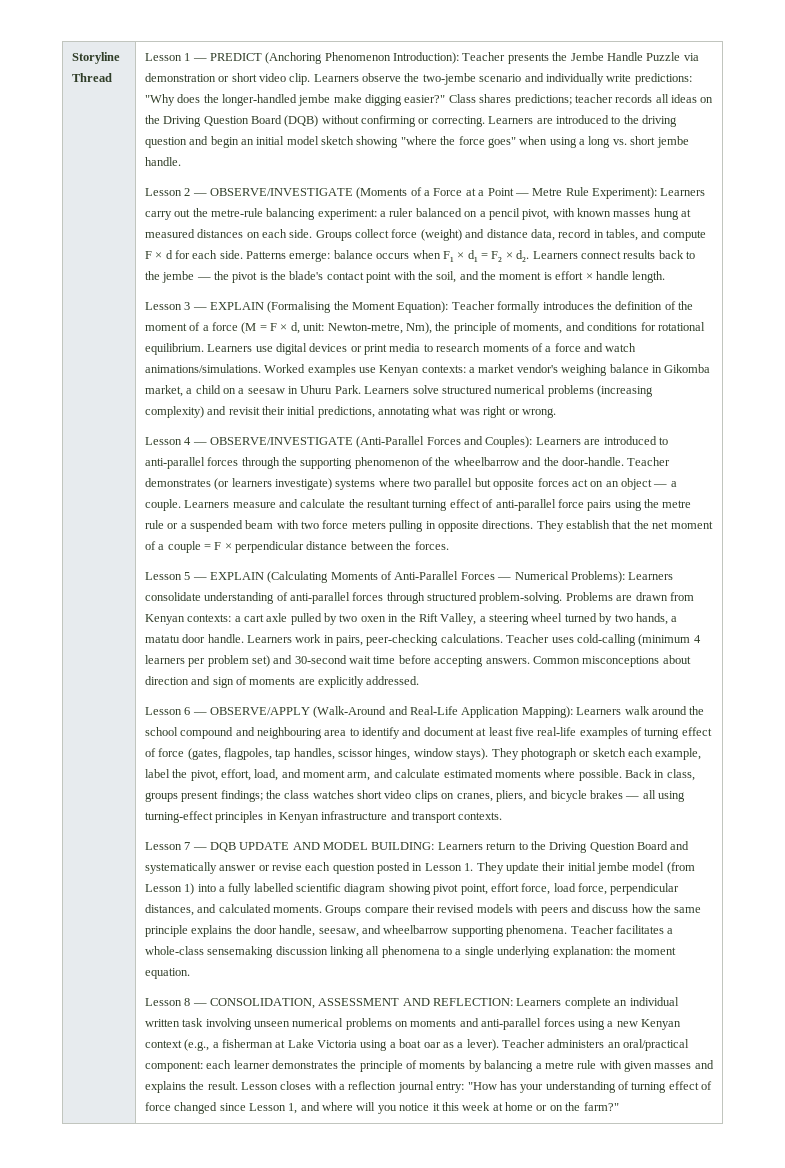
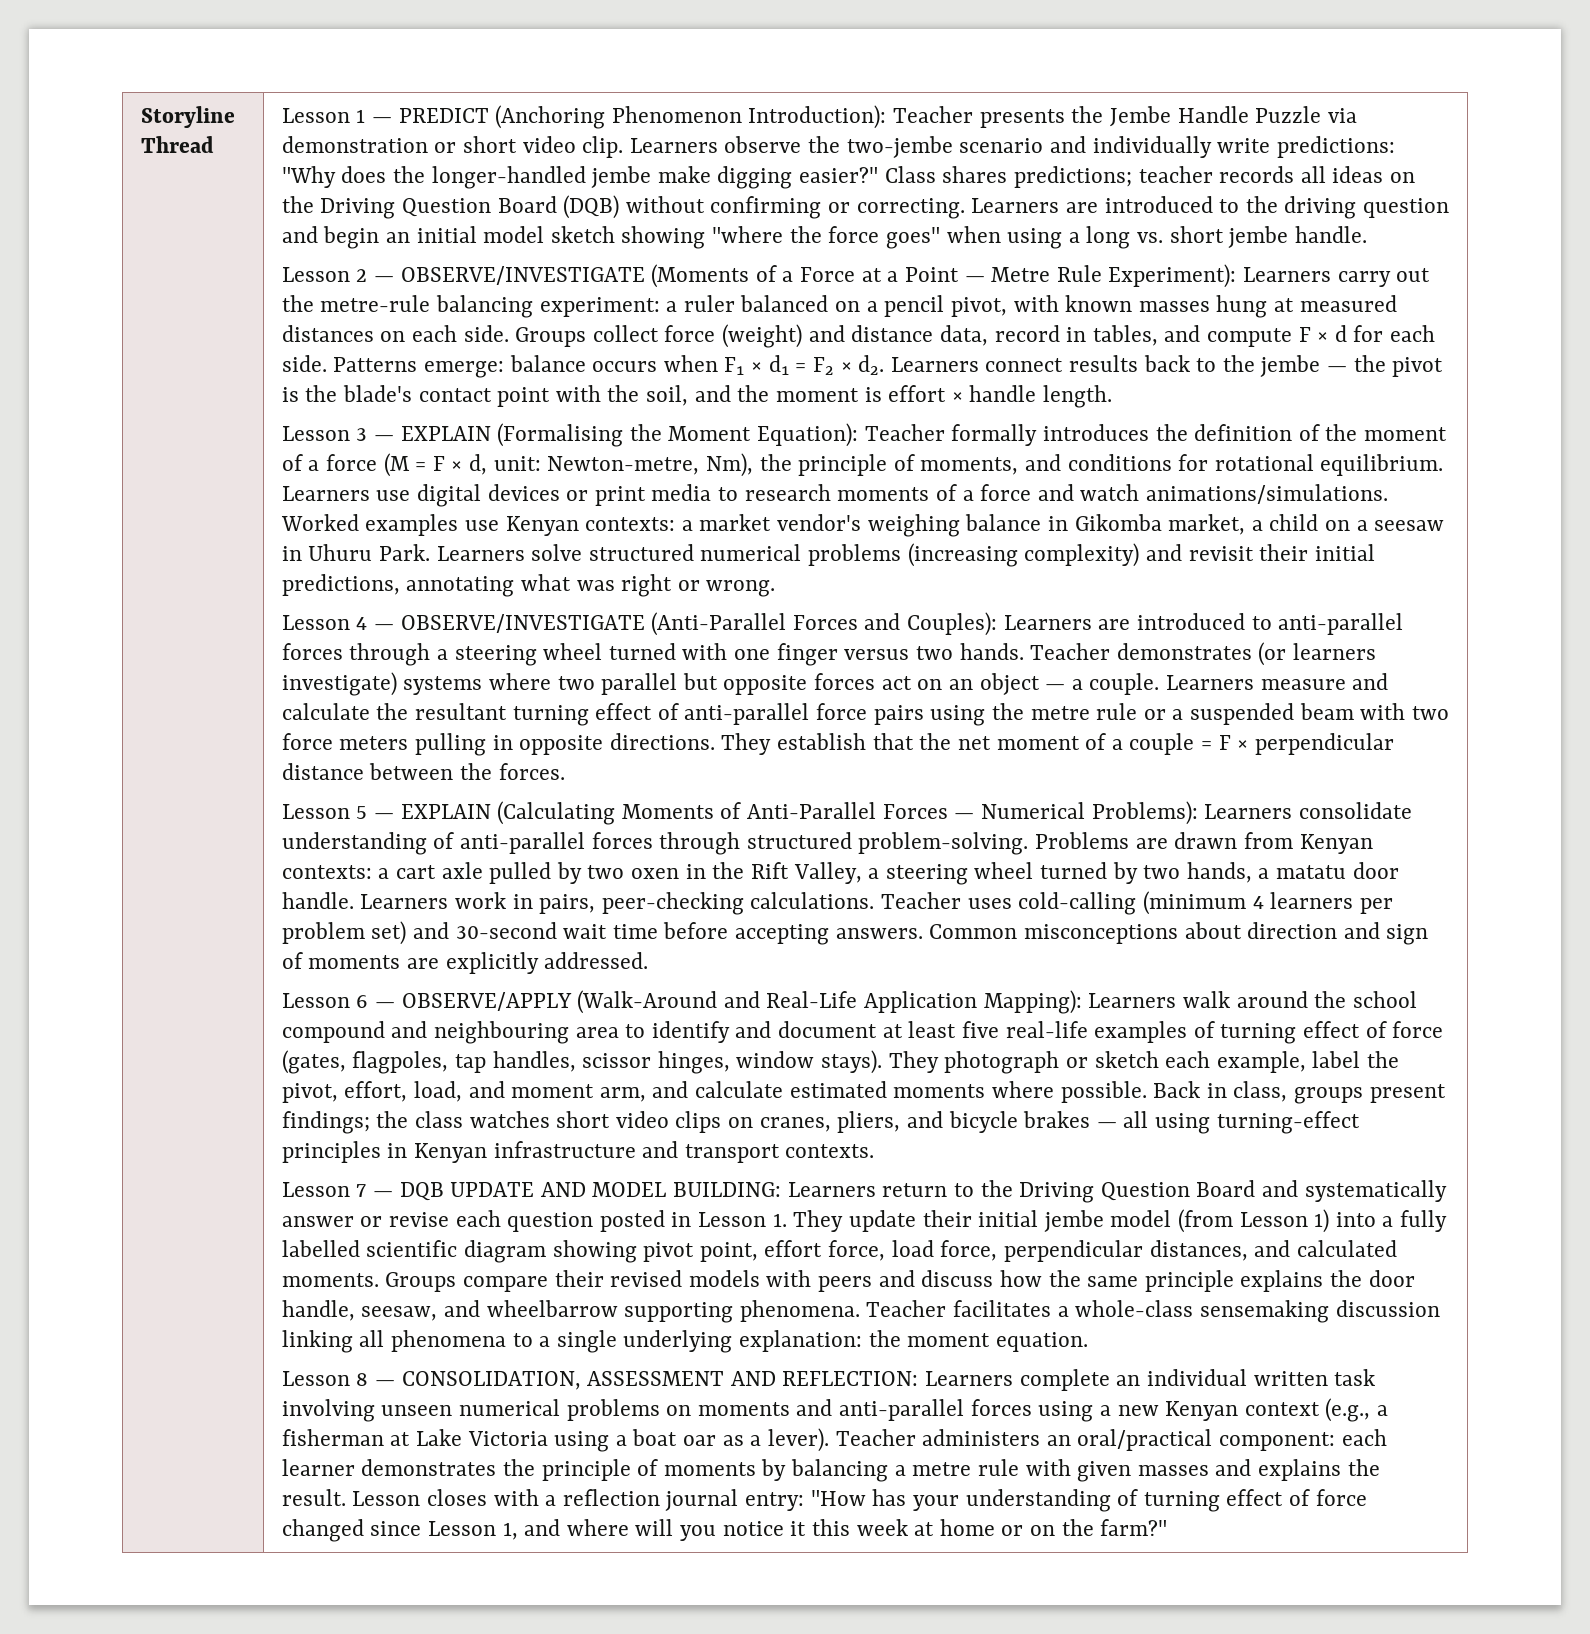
[281,457,624,469] the supporting phenomenon of the wheelbarrow and the door-handle. -> [436,643,1024,666] a steering wheel turned with one finger versus two hands.

